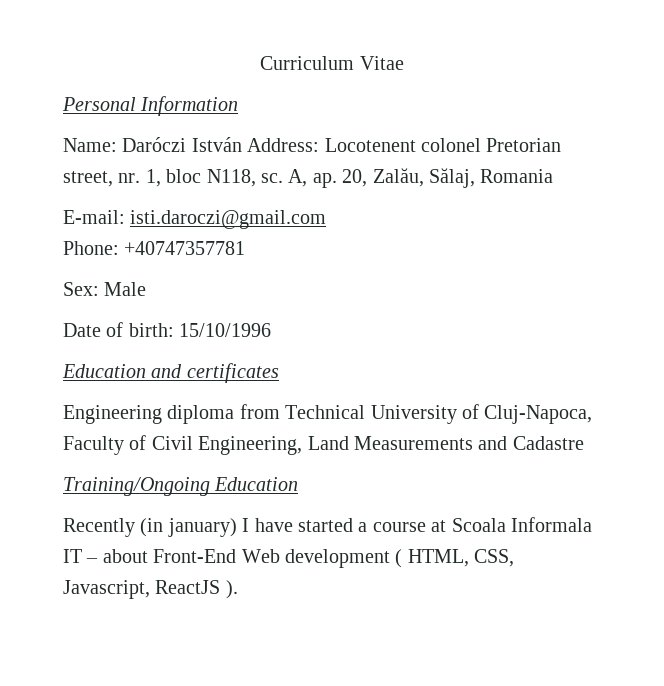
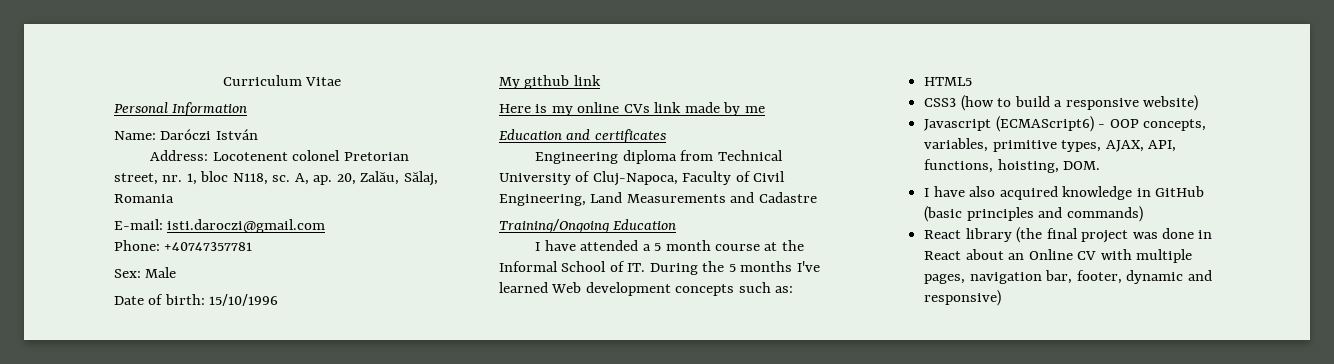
(242, 144) none -> (258, 134) //
(272, 330) none -> [499,75,601,89] [499,102,765,116] // My github link // Here is my online CVs link made by me
[63,517,592,537] [63,549,515,568] [63,580,238,599] Recently (in january) I have started a course at Scoala Informala IT – about Front-End Web development ( HTML, CSS, Javascript, ReactJS ). -> [535,240,804,251] [499,261,820,275] [499,282,794,296] [924,77,973,86] [924,95,1199,111] [924,116,1207,132] [924,138,1177,152] [924,159,1101,173] [924,186,1205,200] [924,206,1143,222] [924,227,1213,243] [924,249,1193,263] [924,270,1212,284] [924,290,1002,306] I have attended a 5 month course at the Informal School of IT. During the 5 months I've learned Web development concepts such as: // HTML5 // CSS3 (how to build a responsive website) // Javascript (ECMAScript6) - OOP concepts, variables, primitive types, AJAX, API, functions, hoisting, DOM. // I have also acquired knowledge in GitHub (basic principles and commands) // React library (the final project was done in React about an Online CV with multiple pages, navigation bar, footer, dynamic and responsive)

